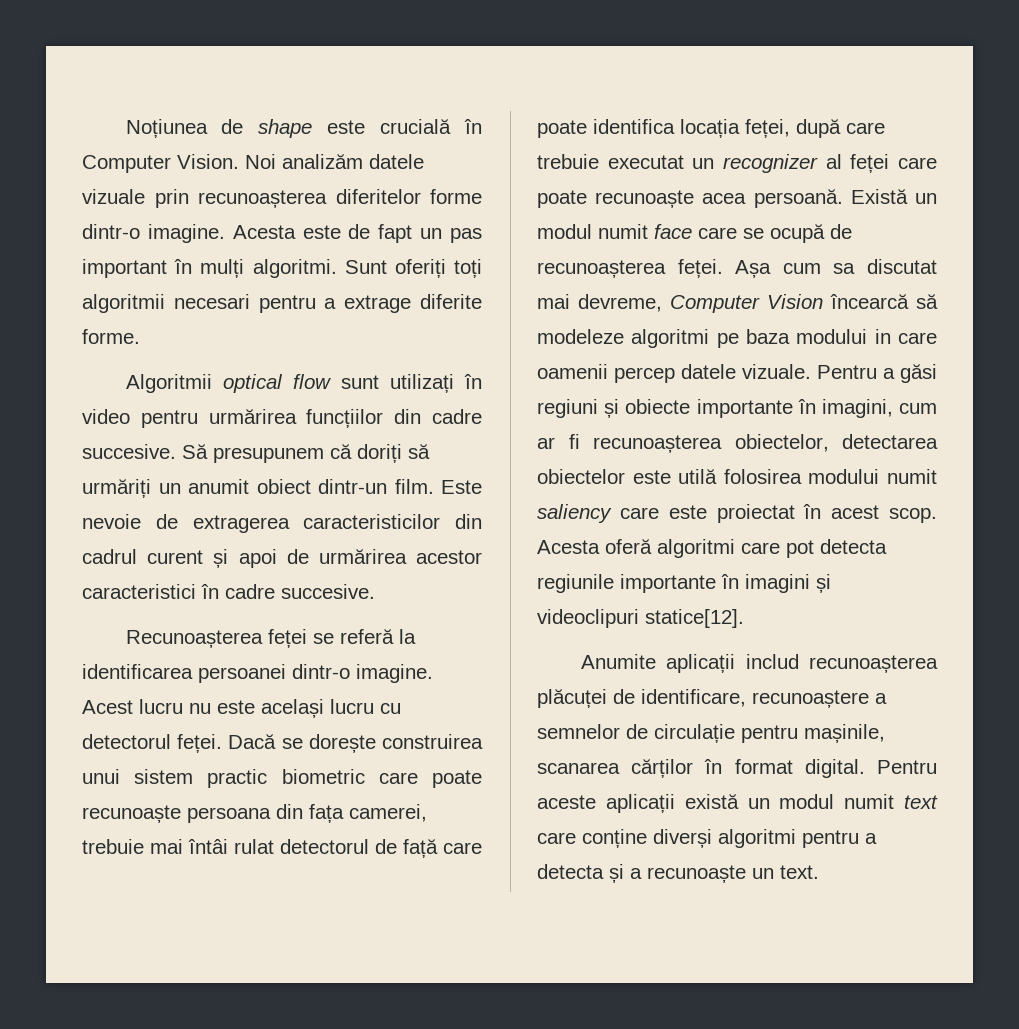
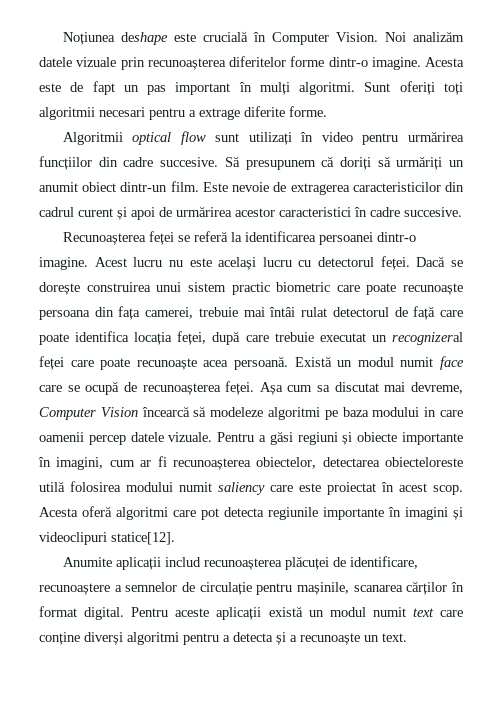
[221,119,313,138] de shape -> [120,32,168,45] deshape
[723,154,842,173] recognizer al -> [391,332,463,345] recognizeral
[537,469,671,484] obiectelor este -> [385,457,463,467] obiecteloreste

